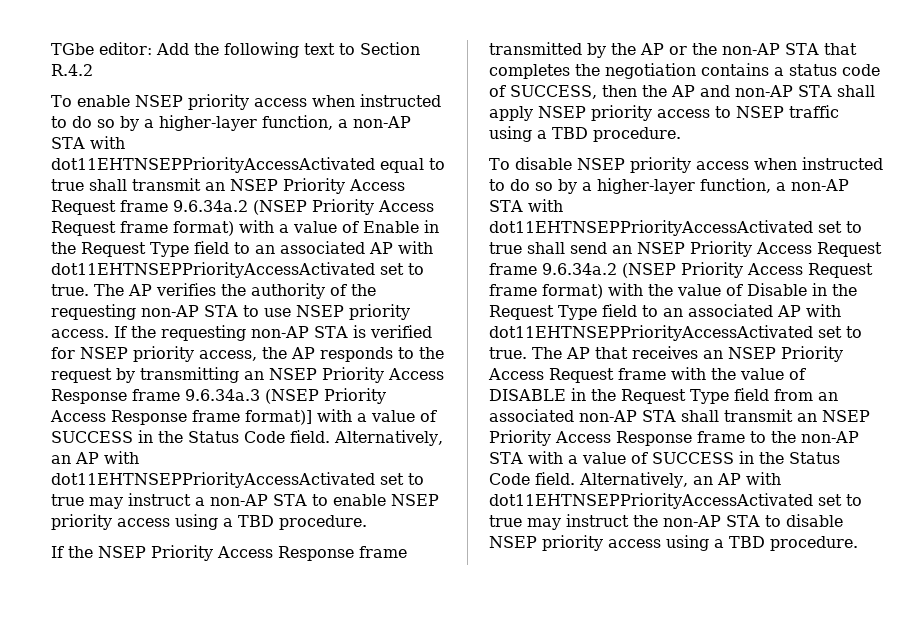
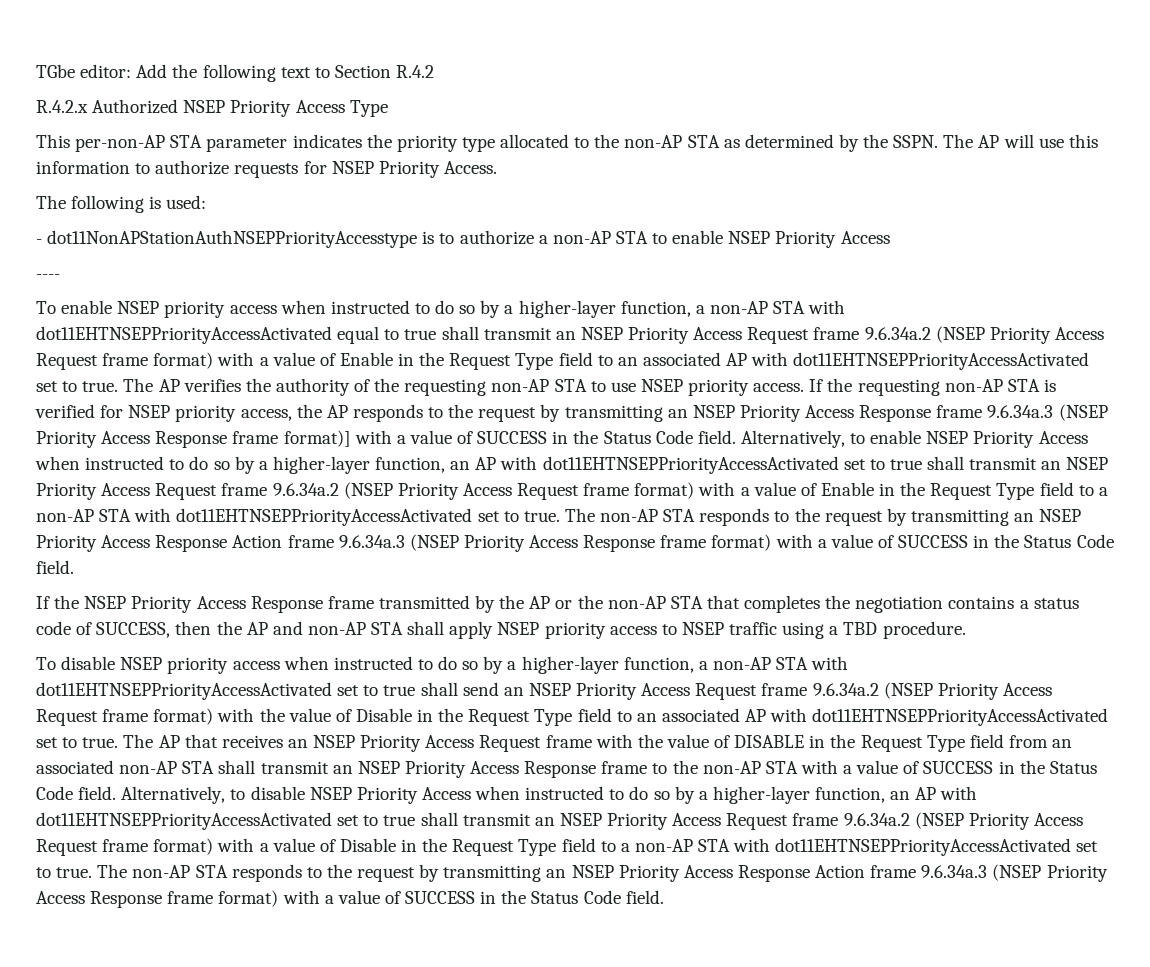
(93, 70) none -> [36,99,388,117] [36,134,1098,152] [36,160,497,178] [36,195,207,213] [36,230,890,248] [36,274,60,279] // R.4.2.x Authorized NSEP Priority Access Type // This per-non-AP STA parameter indicates the priority type allocated to the non-AP STA as determined by the SSPN. The AP will use this information to authorize requests for NSEP Priority Access. // The following is used: // - dot11NonAPStationAuthNSEPPriorityAccesstype is to authorize a non-AP STA to enable NSEP Priority Access // ----
[51,451,139,464] [51,472,424,488] [51,493,439,509] [51,514,367,530] an AP with dot11EHTNSEPPriorityAccessActivated set to true may instruct a non-AP STA to enable NSEP priority access using a TBD procedure. -> [850,430,1088,448] [35,456,1109,474] [36,482,1108,500] [36,508,1082,526] [36,534,1114,552] [36,560,74,574] to enable NSEP Priority Access when instructed to do so by a higher-layer function, an AP with dot11EHTNSEPPriorityAccessActivated set to true shall transmit an NSEP Priority Access Request frame 9.6.34a.2 (NSEP Priority Access Request frame format) with a value of Enable in the Request Type field to a non-AP STA with dot11EHTNSEPPriorityAccessActivated set to true. The non-AP STA responds to the request by transmitting an NSEP Priority Access Response Action frame 9.6.34a.3 (NSEP Priority Access Response frame format) with a value of SUCCESS in the Status Code field.
[692,472,781,485] [489,493,862,509] [489,514,843,530] [489,535,858,551] an AP with dot11EHTNSEPPriorityAccessActivated set to true may instruct the non-AP STA to disable NSEP priority access using a TBD procedure. -> [230,786,978,804] [36,812,1083,830] [36,838,1099,856] [36,864,1108,882] [36,890,664,908] to disable NSEP Priority Access when instructed to do so by a higher-layer function, an AP with dot11EHTNSEPPriorityAccessActivated set to true shall transmit an NSEP Priority Access Request frame 9.6.34a.2 (NSEP Priority Access Request frame format) with a value of Disable in the Request Type field to a non-AP STA with dot11EHTNSEPPriorityAccessActivated set to true. The non-AP STA responds to the request by transmitting an NSEP Priority Access Response Action frame 9.6.34a.3 (NSEP Priority Access Response frame format) with a value of SUCCESS in the Status Code field.

